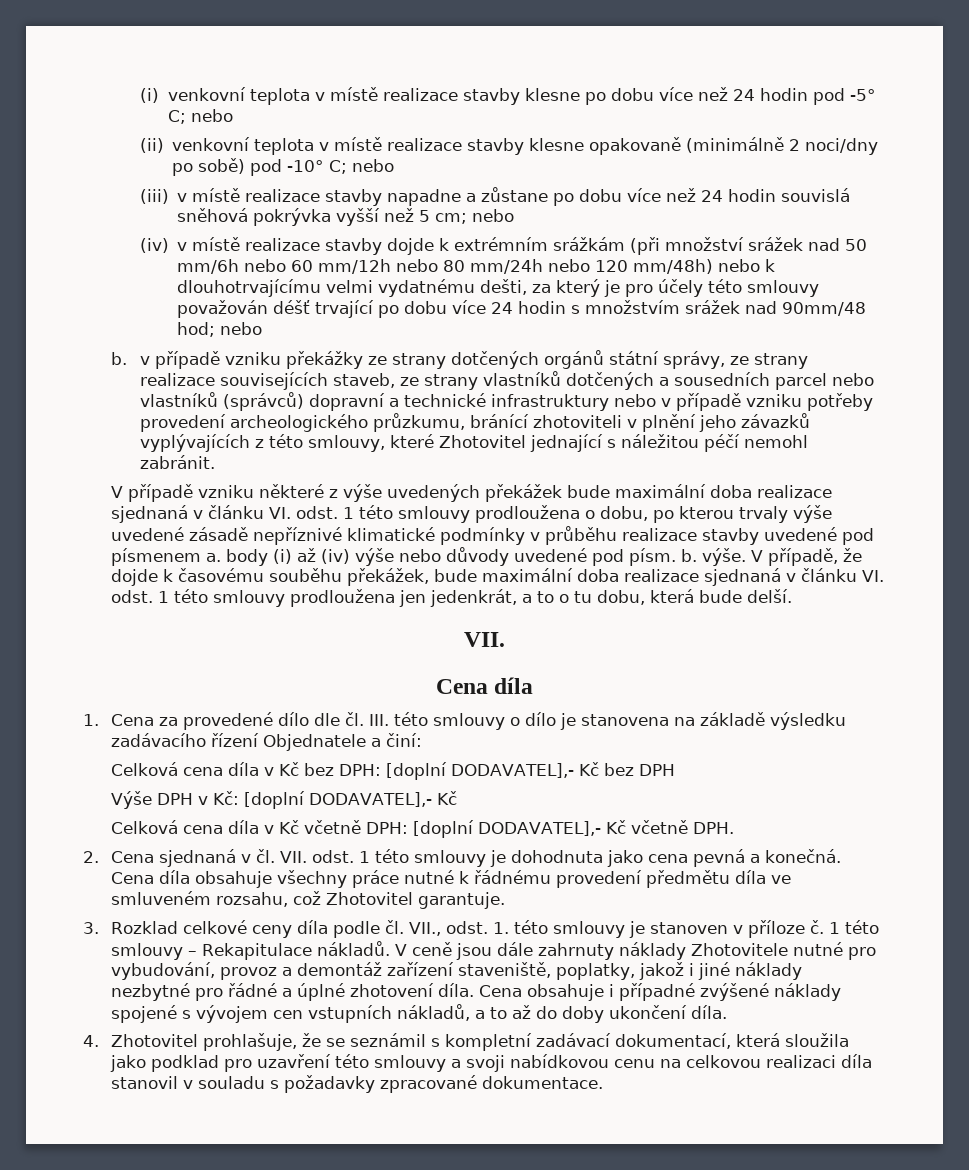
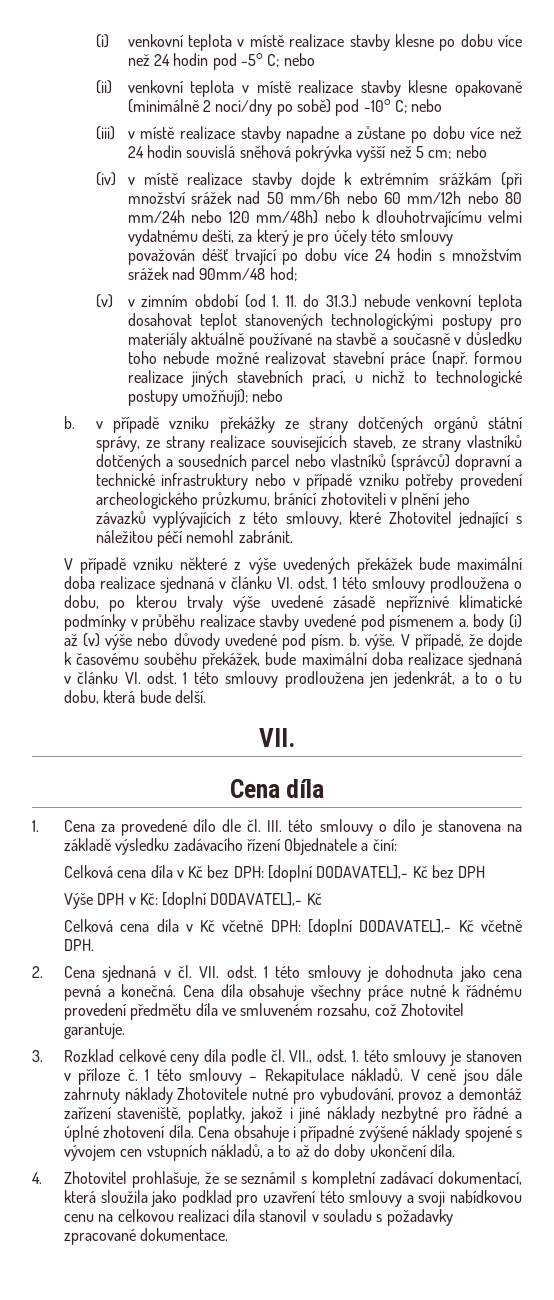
(216, 329) none -> [95,294,522,311] [127,313,522,330] [127,332,522,349] [127,351,522,368] [127,370,522,387] [127,389,248,406] // (v) v zimním období (od 1. 11. do 31.3.) nebude venkovní teplota dosahovat teplot stanovených technologickými postupy pro materiály aktuálně používané na stavbě a současně v důsledku toho nebude možné realizovat stavební práce (např. formou realizace jiných stavebních prací, u nichž to technologické postupy umožňují);
[321,549,351,564] (iv) -> [83,633,101,647] (v)

